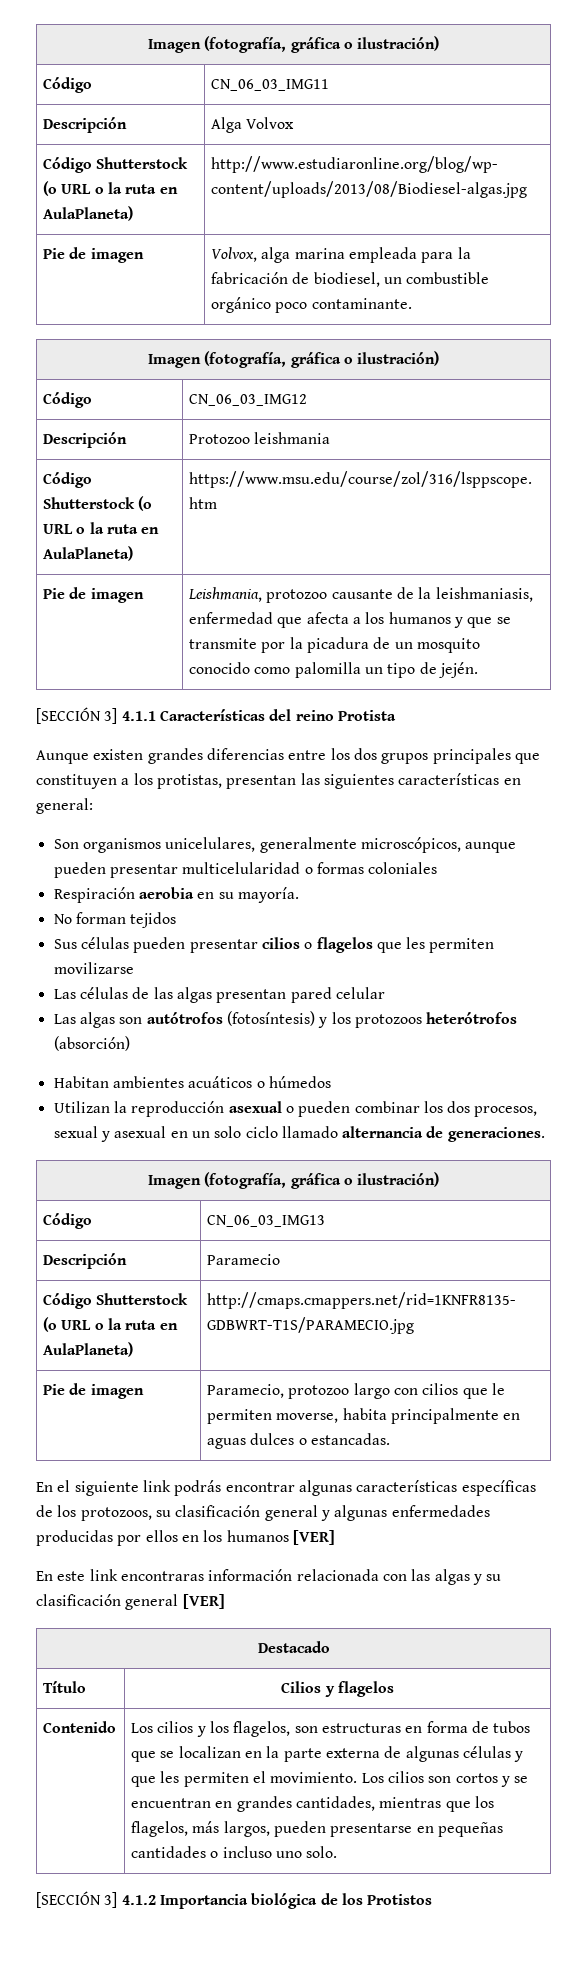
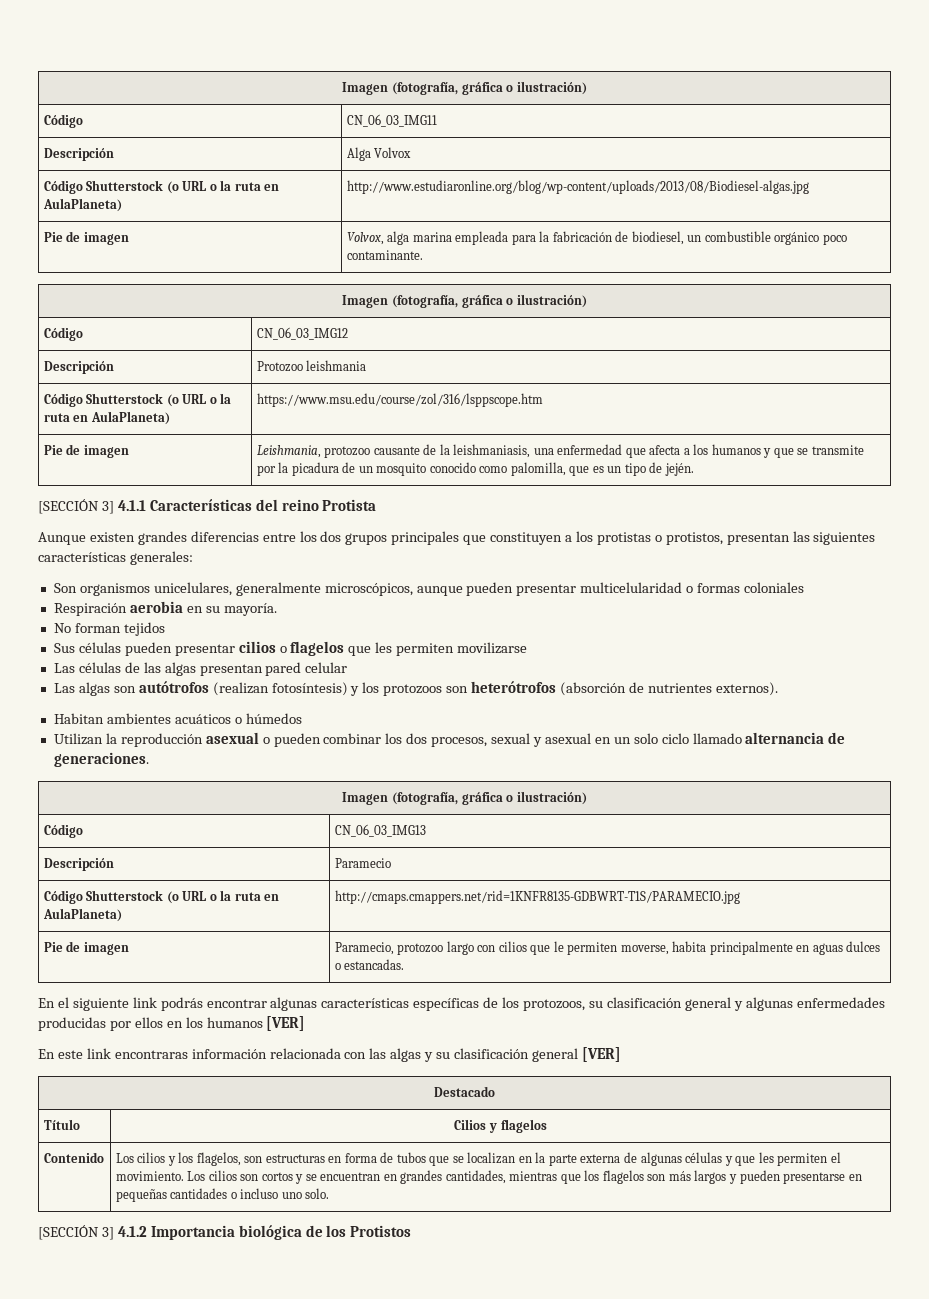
(533, 594) none -> [533,448,554,455] una
[294,662,361,678] palomilla -> [510,462,604,476] palomilla, que es
[156,774,222,789] protistas, -> [596,532,723,545] protistas o protistos,
[503,778,521,785] [36,798,93,814] en general: -> [129,551,193,565] generales:
[226,1011,315,1026] (fotosíntesis) -> [212,682,348,696] (realizan fotosíntesis)
[426,1012,518,1024] [53,1036,130,1051] heterótrofos (absorción) -> [446,681,778,696] son heterótrofos (absorción de nutrientes externos).
[131,1821,270,1837] flagelos, más largos, -> [602,1170,737,1184] flagelos son más largos y

